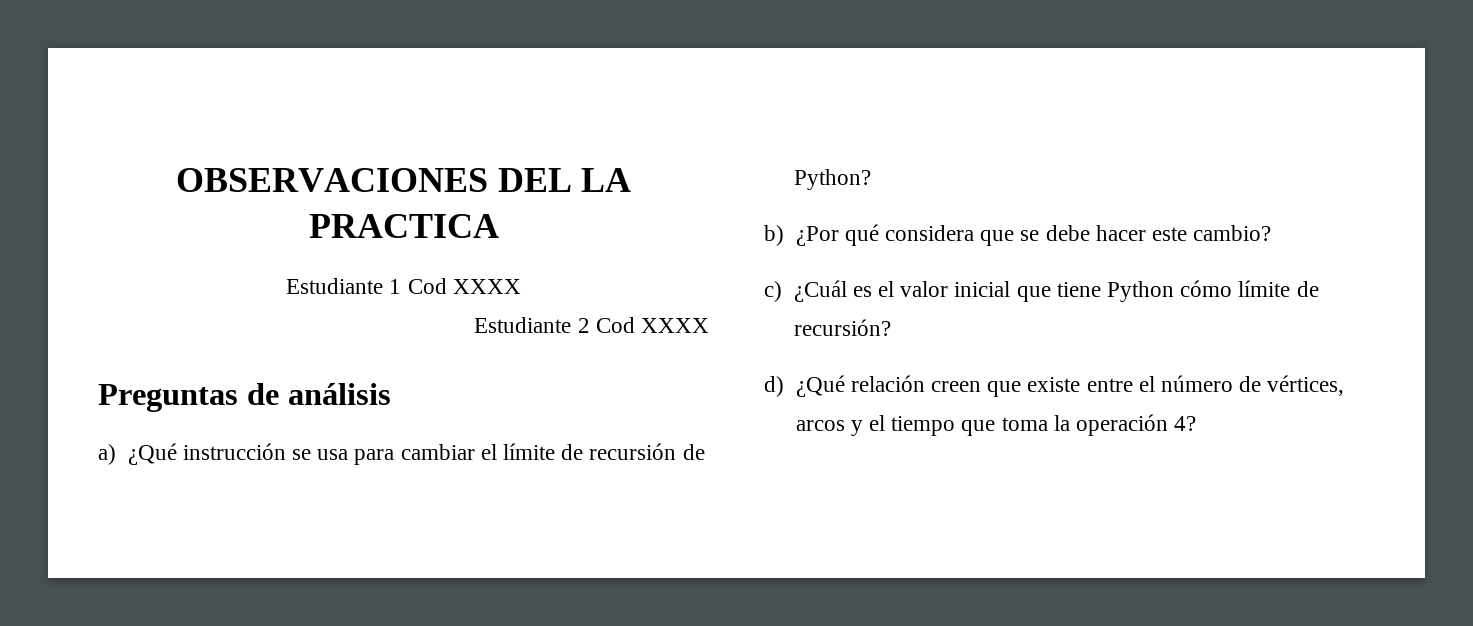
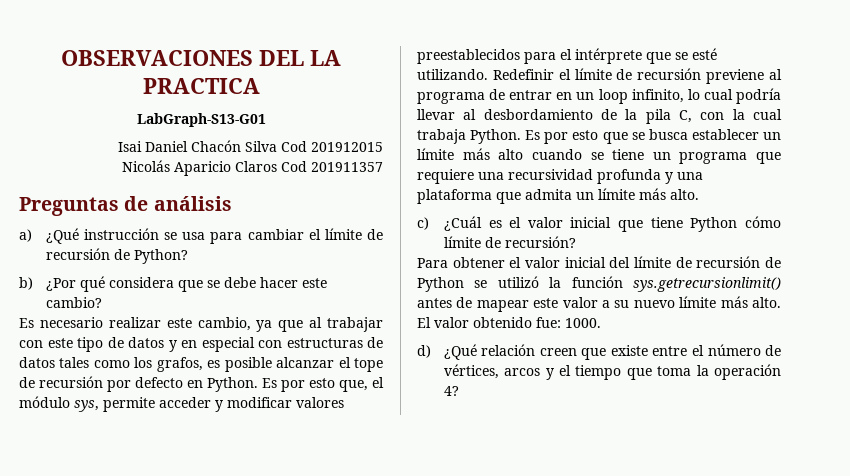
[286,278,521,294] [474,317,709,333] Estudiante 1 Cod XXXX // Estudiante 2 Cod XXXX -> [136,113,266,127] [118,140,383,152] [122,160,383,176] LabGraph-S13-G01 // Isai Daniel Chacón Silva Cod 201912015 // Nicolás Aparicio Claros Cod 201911357
(1272, 233) none -> [19,317,383,332] [19,337,383,352] [19,357,384,372] [19,376,384,392] [19,396,344,412] [417,48,717,64] [417,68,782,84] [417,88,781,104] [417,109,782,124] [417,129,781,144] [417,148,781,164] [417,169,703,184] [417,188,699,204] // Es necesario realizar este cambio, ya que al trabajar con este tipo de datos y en especial con estructuras de datos tales como los grafos, es posible alcanzar el tope de recursión por defecto en Python. Es por esto que, el módulo sys, permite acceder y modificar valores preestablecidos para el intérprete que se esté utilizando. Redefinir el límite de recursión previene al programa de entrar en un loop infinito, lo cual podría llevar al desbordamiento de la pila C, con la cual trabaja Python. Es por esto que se busca establecer un límite más alto cuando se tiene un programa que requiere una recursividad profunda y una plataforma que admita un límite más alto.
(891, 327) none -> [417,256,781,268] [417,276,781,292] [417,296,781,312] [417,317,601,328] // Para obtener el valor inicial del límite de recursión de Python se utilizó la función sys.getrecursionlimit() antes de mapear este valor a su nuevo límite más alto. El valor obtenido fue: 1000.

